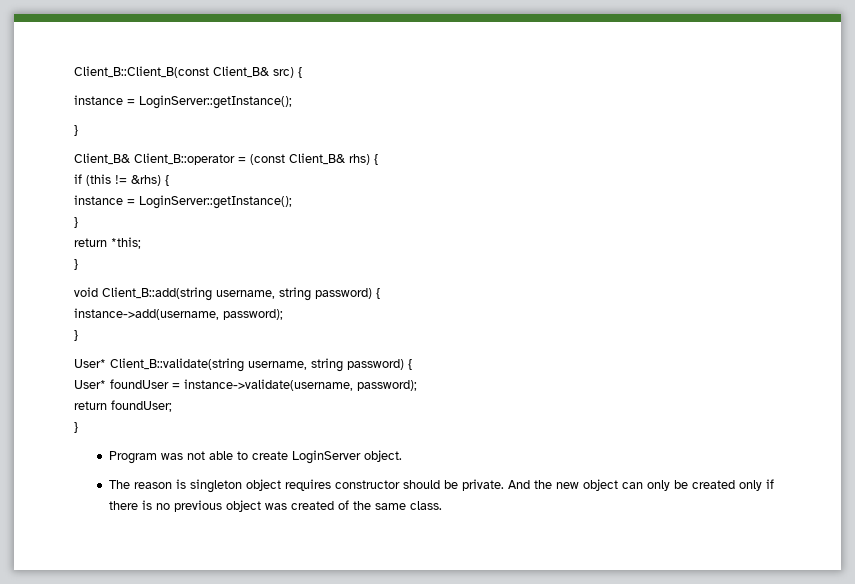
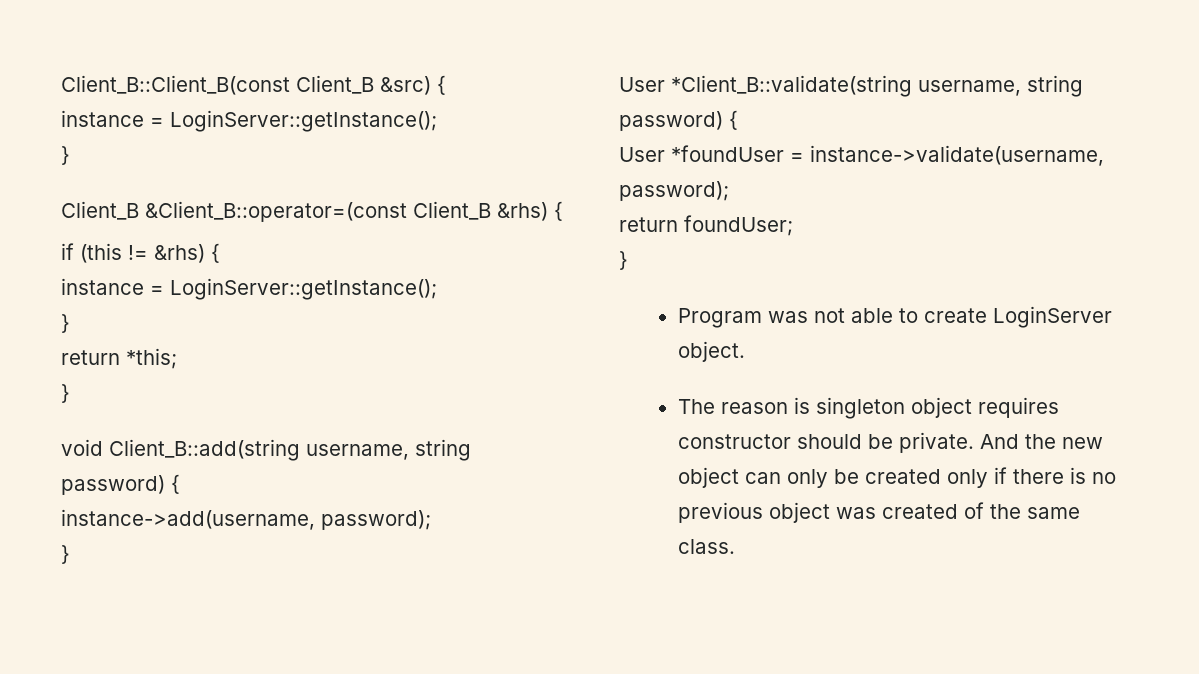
[213,66,302,78] [74,95,292,109] [74,125,78,136] [74,153,370,165] Client_B& src) { // instance = LoginServer::getInstance(); // } // Client_B& Client_B::operator = (const Client_B& rhs) -> [296,75,446,95] [61,110,437,132] [61,146,70,165] [61,201,548,222] Client_B &src) { // instance = LoginServer::getInstance(); // } // Client_B &Client_B::operator=(const Client_B &rhs)
[74,358,412,372] [74,379,169,389] User* Client_B::validate(string username, string password) { // User* foundUser -> [619,75,1083,97] [619,110,738,131] [619,145,784,162] User *Client_B::validate(string username, string password) { // User *foundUser

